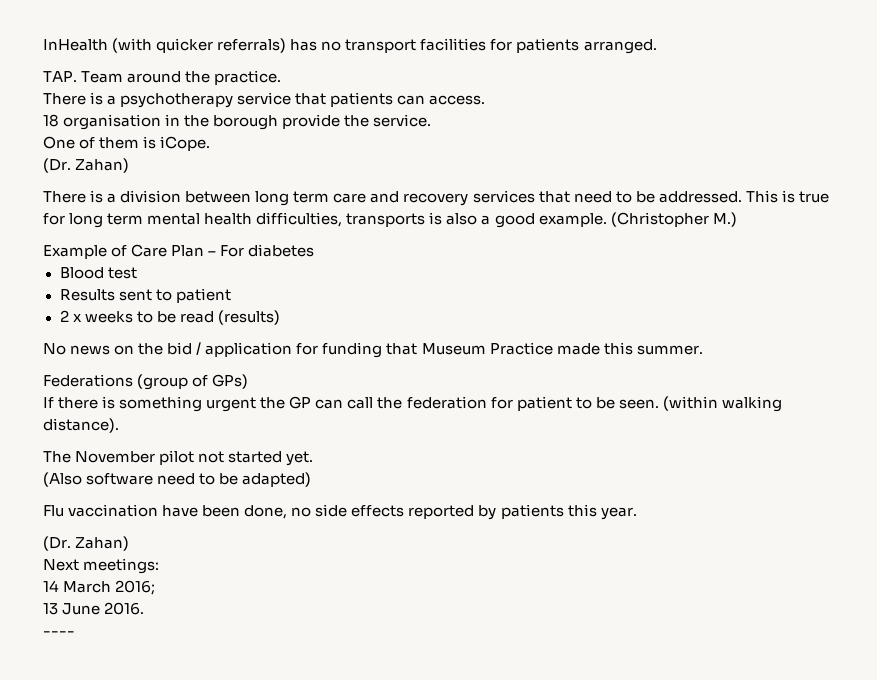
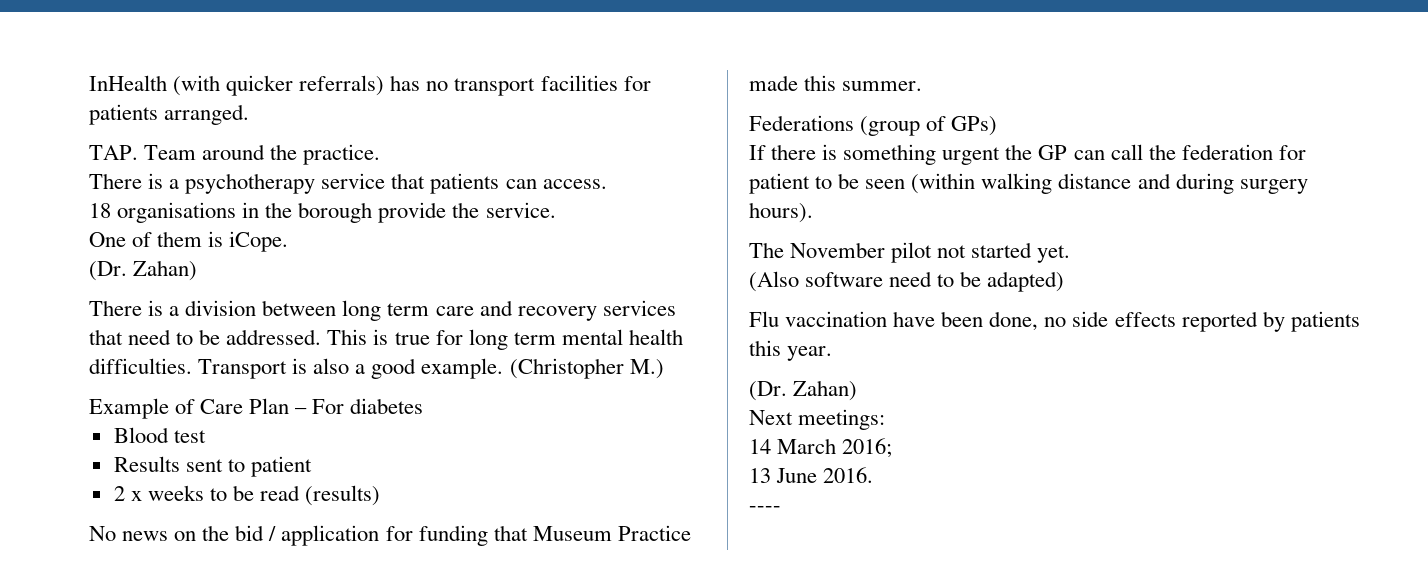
[63,114,162,130] organisation -> [117,202,237,223] organisations
[256,212,426,227] difficulties, transports -> [89,358,288,379] difficulties. Transport
[618,399,659,409] seen. -> [865,179,906,189] seen
[43,418,119,433] distance). -> [1058,173,1308,194] [749,202,813,223] distance and during surgery hours).

